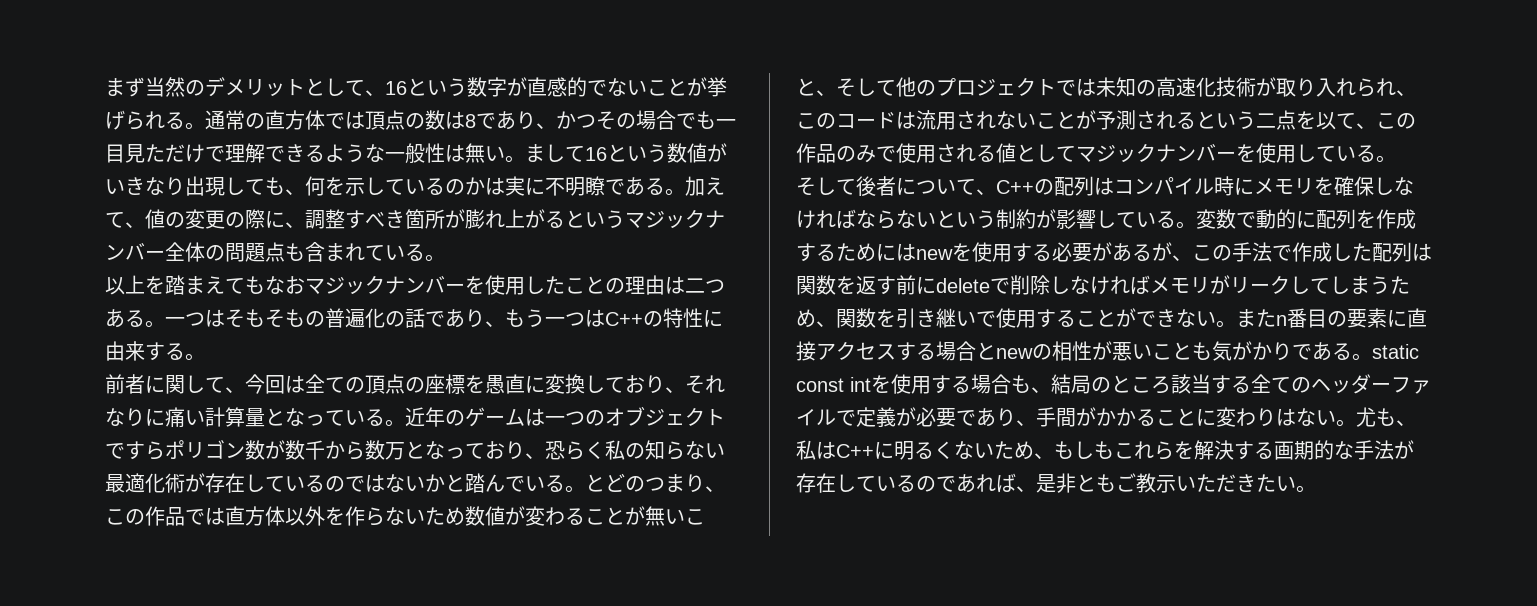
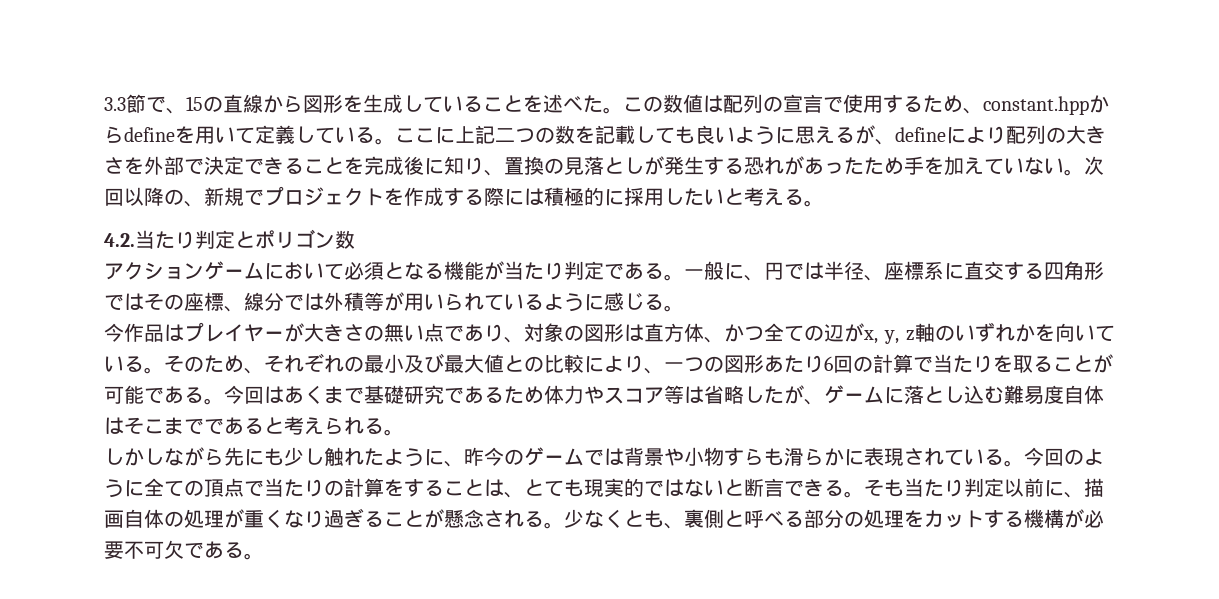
[105,77,727,97] [105,110,736,130] [105,143,727,163] [105,176,725,196] [105,209,725,229] [105,242,445,262] [105,275,725,295] [105,308,723,328] [105,341,205,361] [105,374,725,394] [105,406,725,428] [105,440,725,460] [105,473,725,493] [105,506,705,526] [796,77,1416,97] [796,110,1416,130] [796,143,1396,163] [796,176,1414,196] [796,209,1416,229] [796,242,1432,262] [796,275,1410,295] [796,308,1427,328] [796,341,1419,361] [796,374,1431,394] [796,407,1416,427] [796,440,1414,460] [796,473,1296,493] まず当然のデメリットとして、16という数字が直感的でないことが挙げられる。通常の直方体では頂点の数は8であり、かつその場合でも一目見ただけで理解できるような一般性は無い。まして16という数値がいきなり出現しても、何を示しているのかは実に不明瞭である。加えて、値の変更の際に、調整すべき箇所が膨れ上がるというマジックナンバー全体の問題点も含まれている。 // 以上を踏まえてもなおマジックナンバーを使用したことの理由は二つある。一つはそもそもの普遍化の話であり、もう一つはC++の特性に由来する。 // 前者に関して、今回は全ての頂点の座標を愚直に変換しており、それなりに痛い計算量となっている。近年のゲームは一つのオブジェクトですらポリゴン数が数千から数万となっており、恐らく私の知らない最適化術が存在しているのではないかと踏んでいる。とどのつまり、この作品では直方体以外を作らないため数値が変わることが無いこと、そして他のプロジェクトでは未知の高速化技術が取り入れられ、このコードは流用されないことが予測されるという二点を以て、この作品のみで使用される値としてマジックナンバーを使用している。 // そして後者について、C++の配列はコンパイル時にメモリを確保しなければならないという制約が影響している。変数で動的に配列を作成するためにはnewを使用する必要があるが、この手法で作成した配列は関数を返す前にdeleteで削除しなければメモリがリークしてしまうため、関数を引き継いで使用することができない。またn番目の要素に直接アクセスする場合とnewの相性が悪いことも気がかりである。static const intを使用する場合も、結局のところ該当する全てのヘッダーファイルで定義が必要であり、手間がかかることに変わりはない。尤も、私はC++に明るくないため、もしもこれらを解決する画期的な手法が存在しているのであれば、是非ともご教示いただきたい -> [104,94,1109,115] [104,125,1106,145] [104,156,1104,176] [104,186,824,207] [104,229,355,249] [104,261,1104,281] [104,292,684,312] [104,322,1115,344] [104,353,1113,374] [104,385,1104,405] [104,416,404,436] [104,447,1104,467] [104,478,1104,498] [104,508,1104,529] [104,540,244,559] 3.3節で、15の直線から図形を生成していることを述べた。この数値は配列の宣言で使用するため、constant.hppからdefineを用いて定義している。ここに上記二つの数を記載しても良いように思えるが、defineにより配列の大きさを外部で決定できることを完成後に知り、置換の見落としが発生する恐れがあったため手を加えていない。次回以降の、新規でプロジェクトを作成する際には積極的に採用したいと考える。 // 4.2.当たり判定とポリゴン数 // アクションゲームにおいて必須となる機能が当たり判定である。一般に、円では半径、座標系に直交する四角形ではその座標、線分では外積等が用いられているように感じる。 // 今作品はプレイヤーが大きさの無い点であり、対象の図形は直方体、かつ全ての辺がx, y, z軸のいずれかを向いている。そのため、それぞれの最小及び最大値との比較により、一つの図形あたり6回の計算で当たりを取ることが可能である。今回はあくまで基礎研究であるため体力やスコア等は省略したが、ゲームに落とし込む難易度自体はそこまでであると考えられる。 // しかしながら先にも少し触れたように、昨今のゲームでは背景や小物すらも滑らかに表現されている。今回のように全ての頂点で当たりの計算をすることは、とても現実的ではないと断言できる。そも当たり判定以前に、描画自体の処理が重くなり過ぎることが懸念される。少なくとも、裏側と呼べる部分の処理をカットする機構が必要不可欠である

